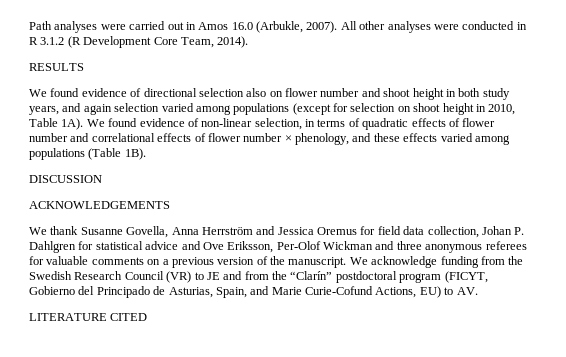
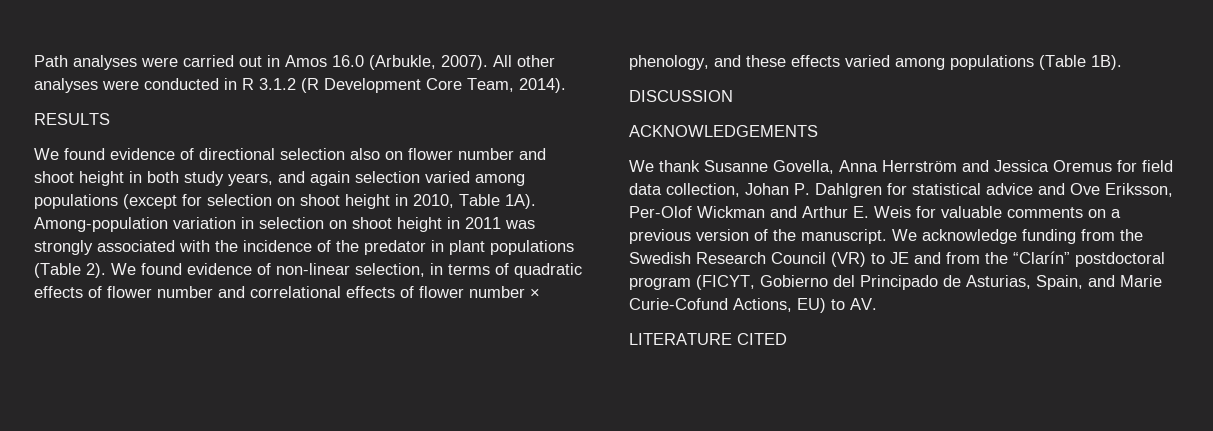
(84, 124) none -> [34,217,535,232] [34,240,574,255] [34,263,106,278] Among-population variation in selection on shoot height in 2011 was strongly associated with the incidence of the predator in plant populations (Table 2).
[396,241,527,253] three anonymous referees -> [802,206,911,218] Arthur E. Weis

